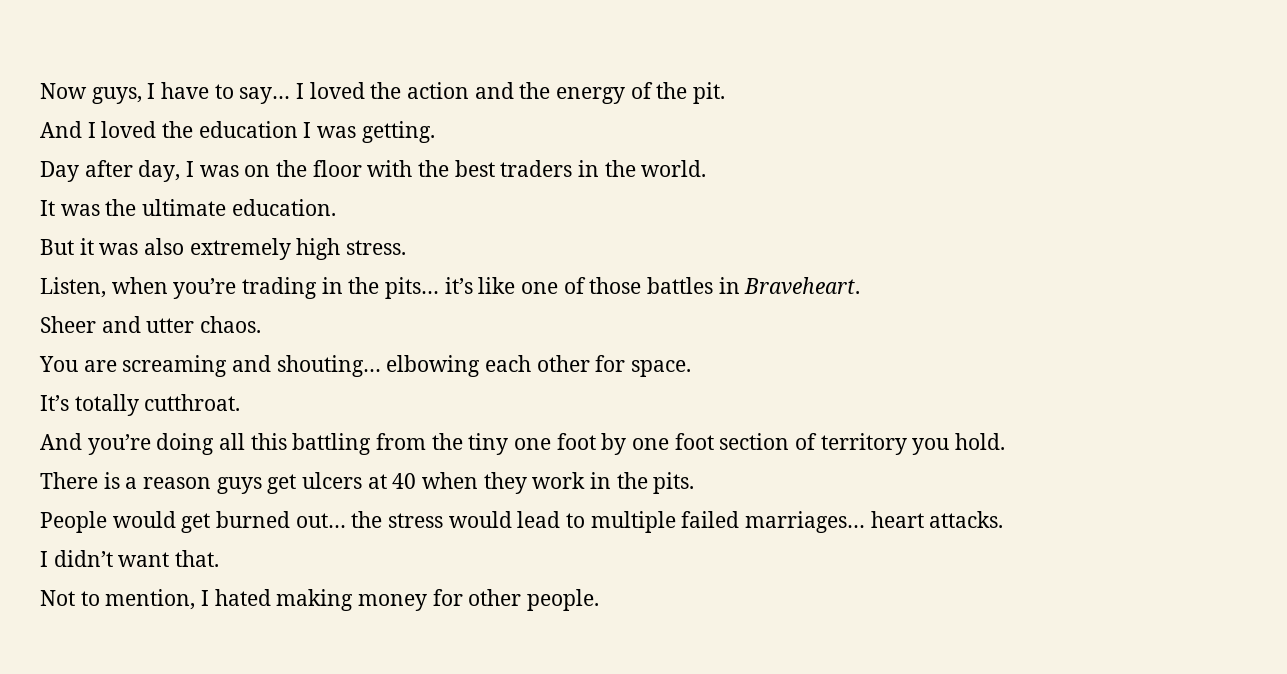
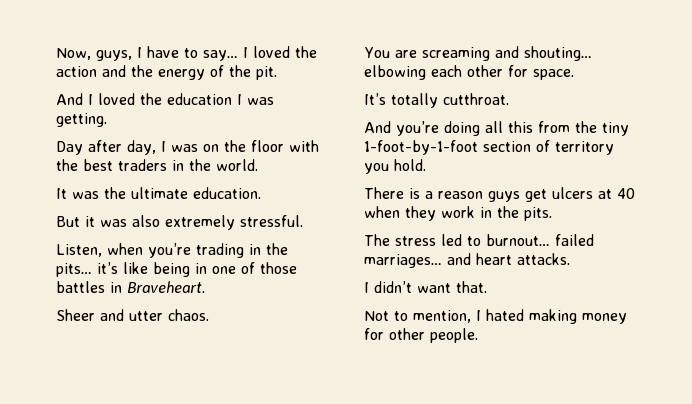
[40,83,87,99] Now -> [56,48,91,60] Now,
[296,238,407,260] high stress. -> [240,215,303,227] stressful.
(516, 285) none -> [153,262,207,277] being in
[292,433,372,455] battling -> (533, 127) none
[514,433,714,455] one foot by one foot -> [364,140,478,155] 1-foot-by-1-foot
[40,511,676,533] People would get burned out… the stress would lead to multiple -> [364,234,550,246] The stress led to burnout…
(866, 522) none -> [447,253,471,265] and

